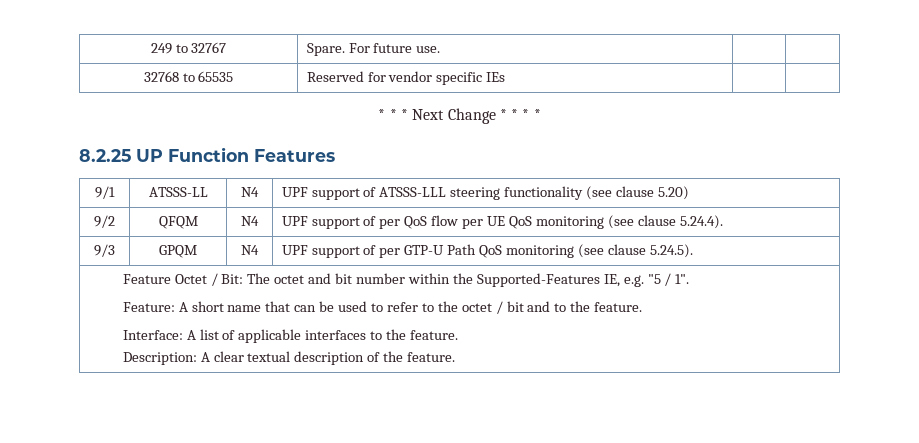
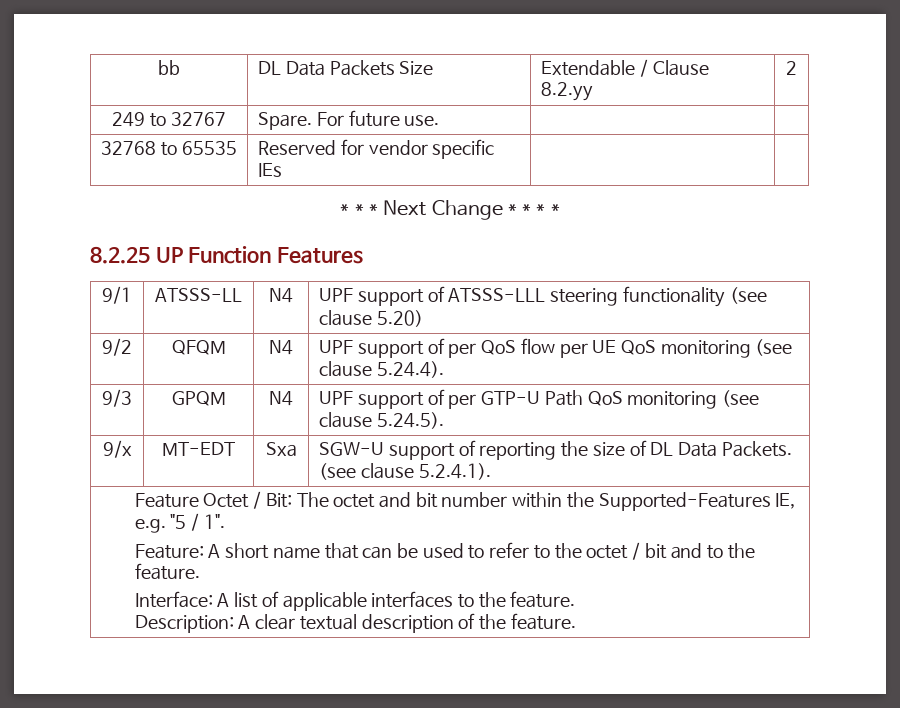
(150, 48) none -> [158,60,180,75] [258,60,434,76] [541,59,709,77] [541,82,594,101] [786,61,797,75] bb | DL Data Packets Size | Extendable / Clause 8.2.yy | 2 //
(693, 251) none -> [102,440,132,458] [162,442,236,456] [265,442,297,457] [319,440,792,460] [319,463,491,480] // 9/x | MT-EDT | Sxa | SGW-U support of reporting the size of DL Data Packets. (see clause 5.2.4.1).

